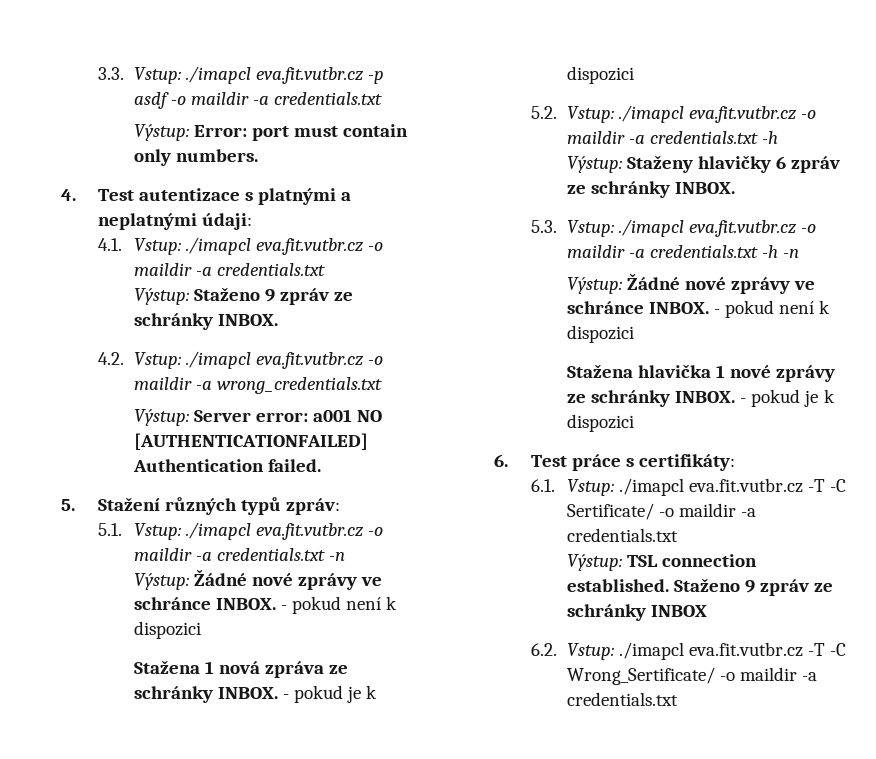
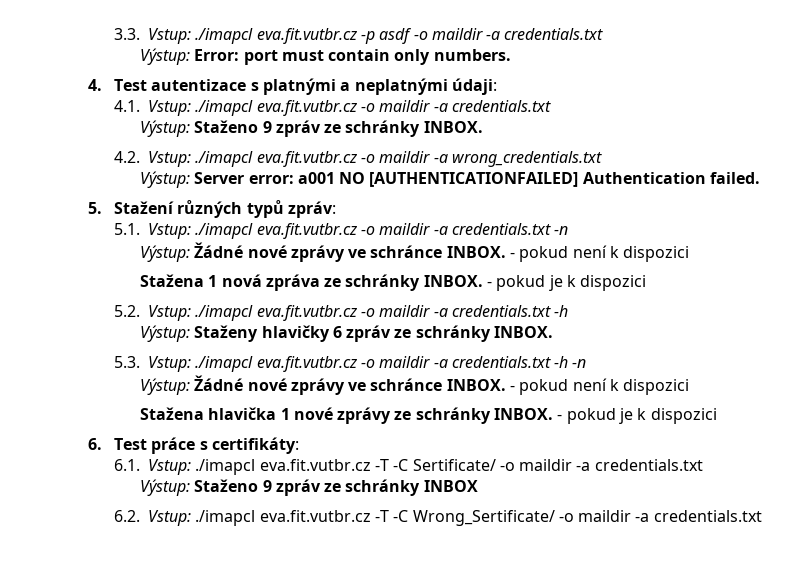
[626,554,758,567] [566,579,669,592] TSL connection established. -> (190, 487) none

